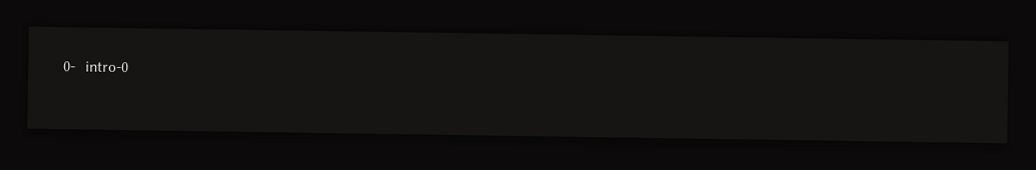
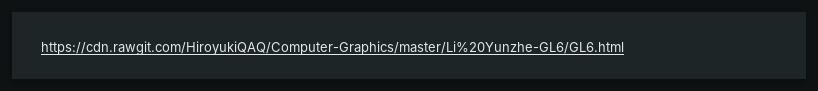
[63,61,130,73] 0- intro-0 -> [41,41,624,55] https://cdn.rawgit.com/HiroyukiQAQ/Computer-Graphics/master/Li%20Yunzhe-GL6/GL6.html

